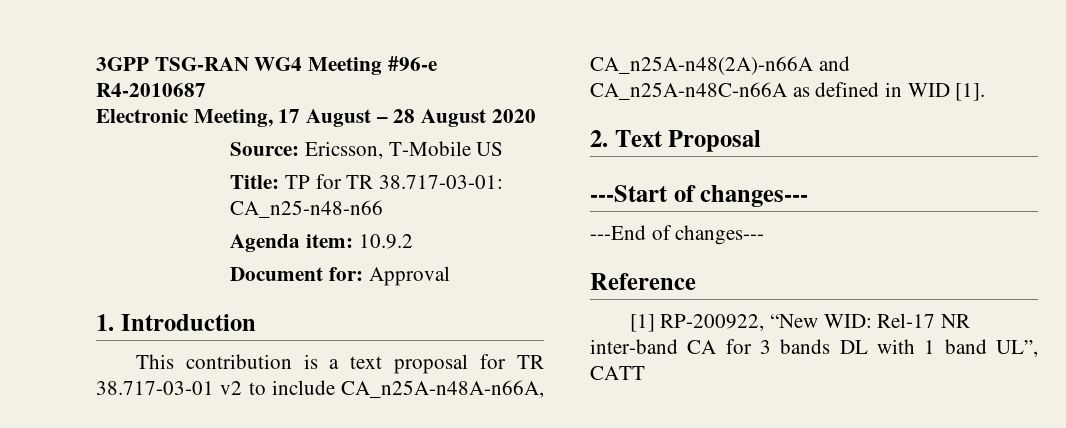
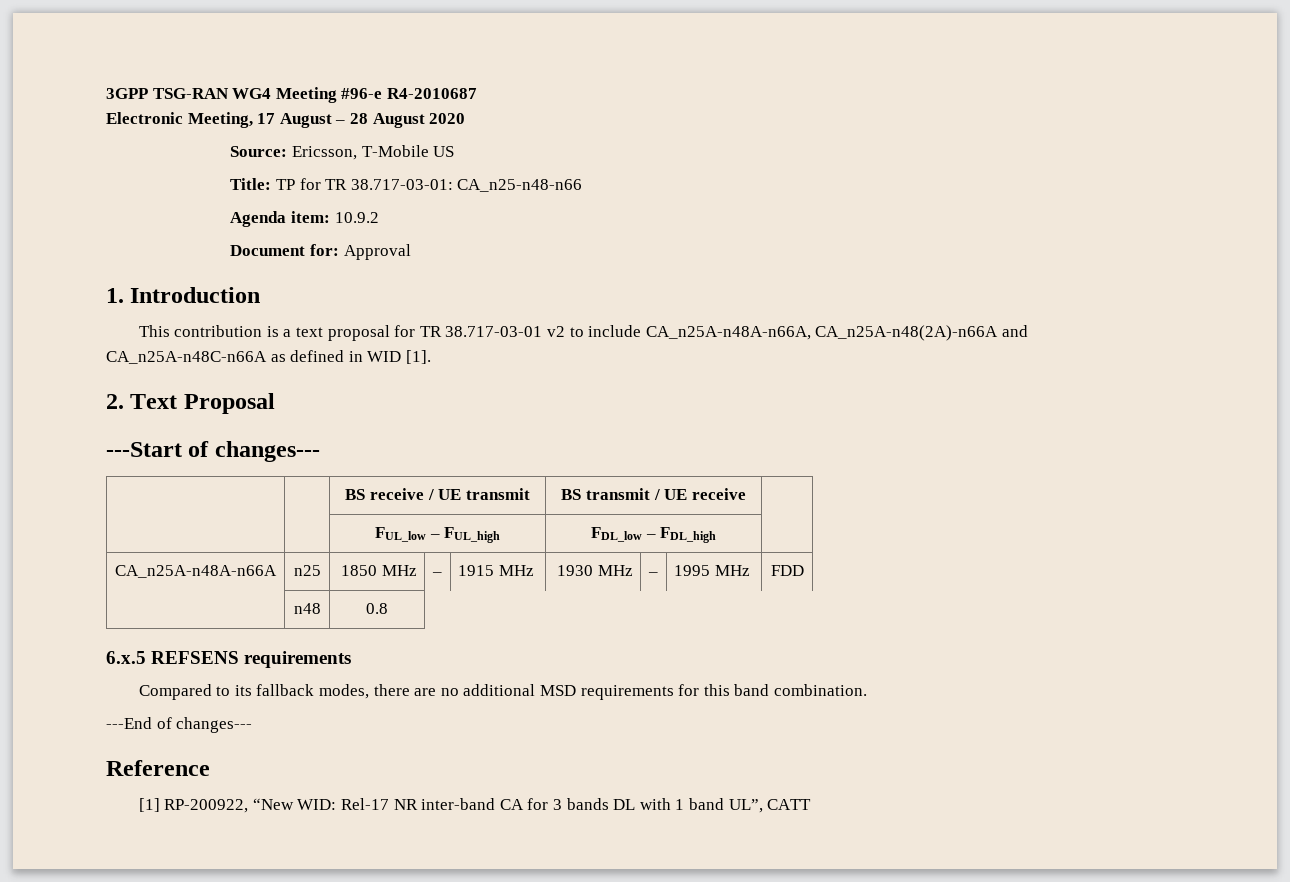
(809, 196) none -> [345,488,530,500] [561,488,746,500] [374,527,501,543] [590,527,717,543] [115,565,277,578] [293,565,321,576] [341,565,417,576] [432,572,442,576] [458,565,534,576] [557,565,633,576] [648,572,658,576] [674,565,750,576] [770,565,804,576] [293,603,321,614] [366,603,388,614] [106,651,352,668] [138,684,867,700] // | | BS receive / UE transmit | BS transmit / UE receive | // | | FUL_low – FUL_high | FDL_low – FDL_high | // CA_n25A-n48A-n66A | n25 | 1850 MHz | – | 1915 MHz | 1930 MHz | – | 1995 MHz | FDD // | n48 | 0.8 // 6.x.5 REFSENS requirements // Compared to its fallback modes, there are no additional MSD requirements for this band combination.

